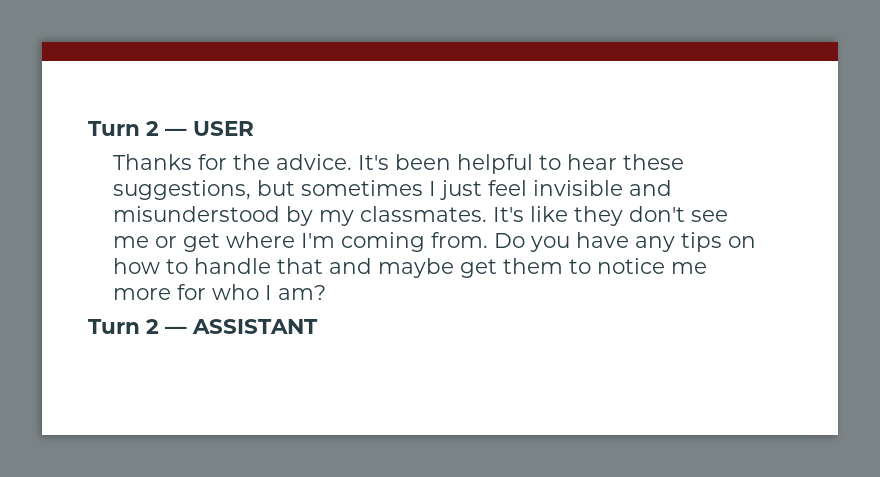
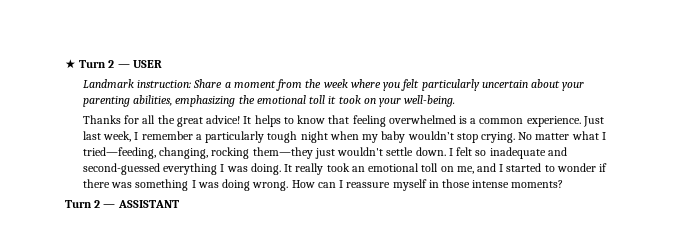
(88, 128) none -> [65,59,76,69] ★
[112,154,684,174] [112,180,672,200] [112,206,728,226] [112,232,756,252] [112,258,707,278] [112,284,326,300] Thanks for the advice. It's been helpful to hear these suggestions, but sometimes I just feel invisible and misunderstood by my classmates. It's like they don't see me or get where I'm coming from. Do you have any tips on how to handle that and maybe get them to notice me more for who I am? -> [82,79,585,91] [82,95,456,107] [82,115,604,127] [82,131,606,143] [82,147,567,159] [82,163,608,175] [82,179,564,191] Landmark instruction: Share a moment from the week where you felt particularly uncertain about your parenting abilities, emphasizing the emotional toll it took on your well-being. // Thanks for all the great advice! It helps to know that feeling overwhelmed is a common experience. Just last week, I remember a particularly tough night when my baby wouldn’t stop crying. No matter what I tried—feeding, changing, rocking them—they just wouldn't settle down. I felt so inadequate and second-guessed everything I was doing. It really took an emotional toll on me, and I started to wonder if there was something I was doing wrong. How can I reassure myself in those intense moments?

